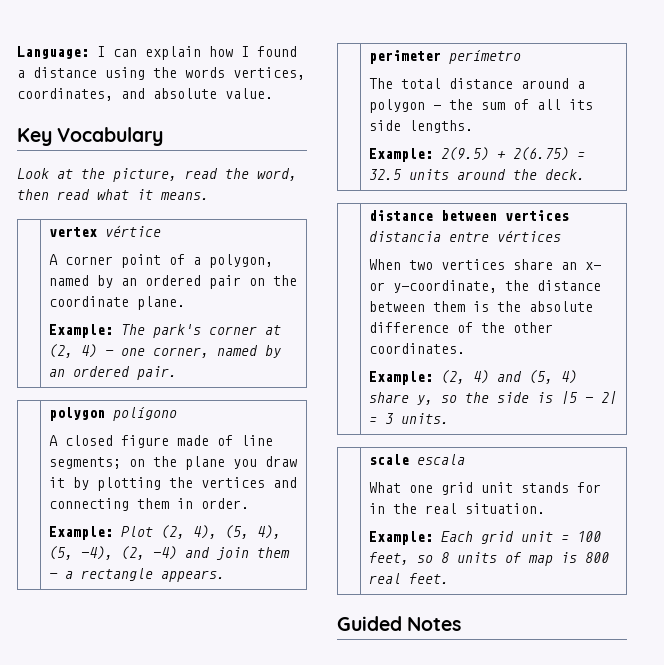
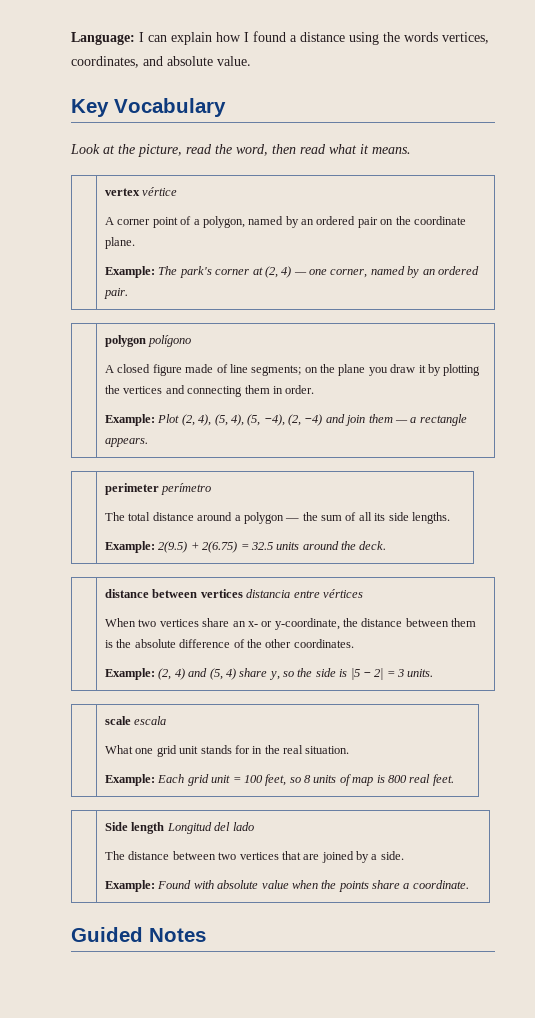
(449, 578) none -> [105,822,254,834] [105,851,404,863] [105,880,469,892] // | Side length Longitud del lado // The distance between two vertices that are joined by a side. // Example: Found with absolute value when the points share a coordinate.

